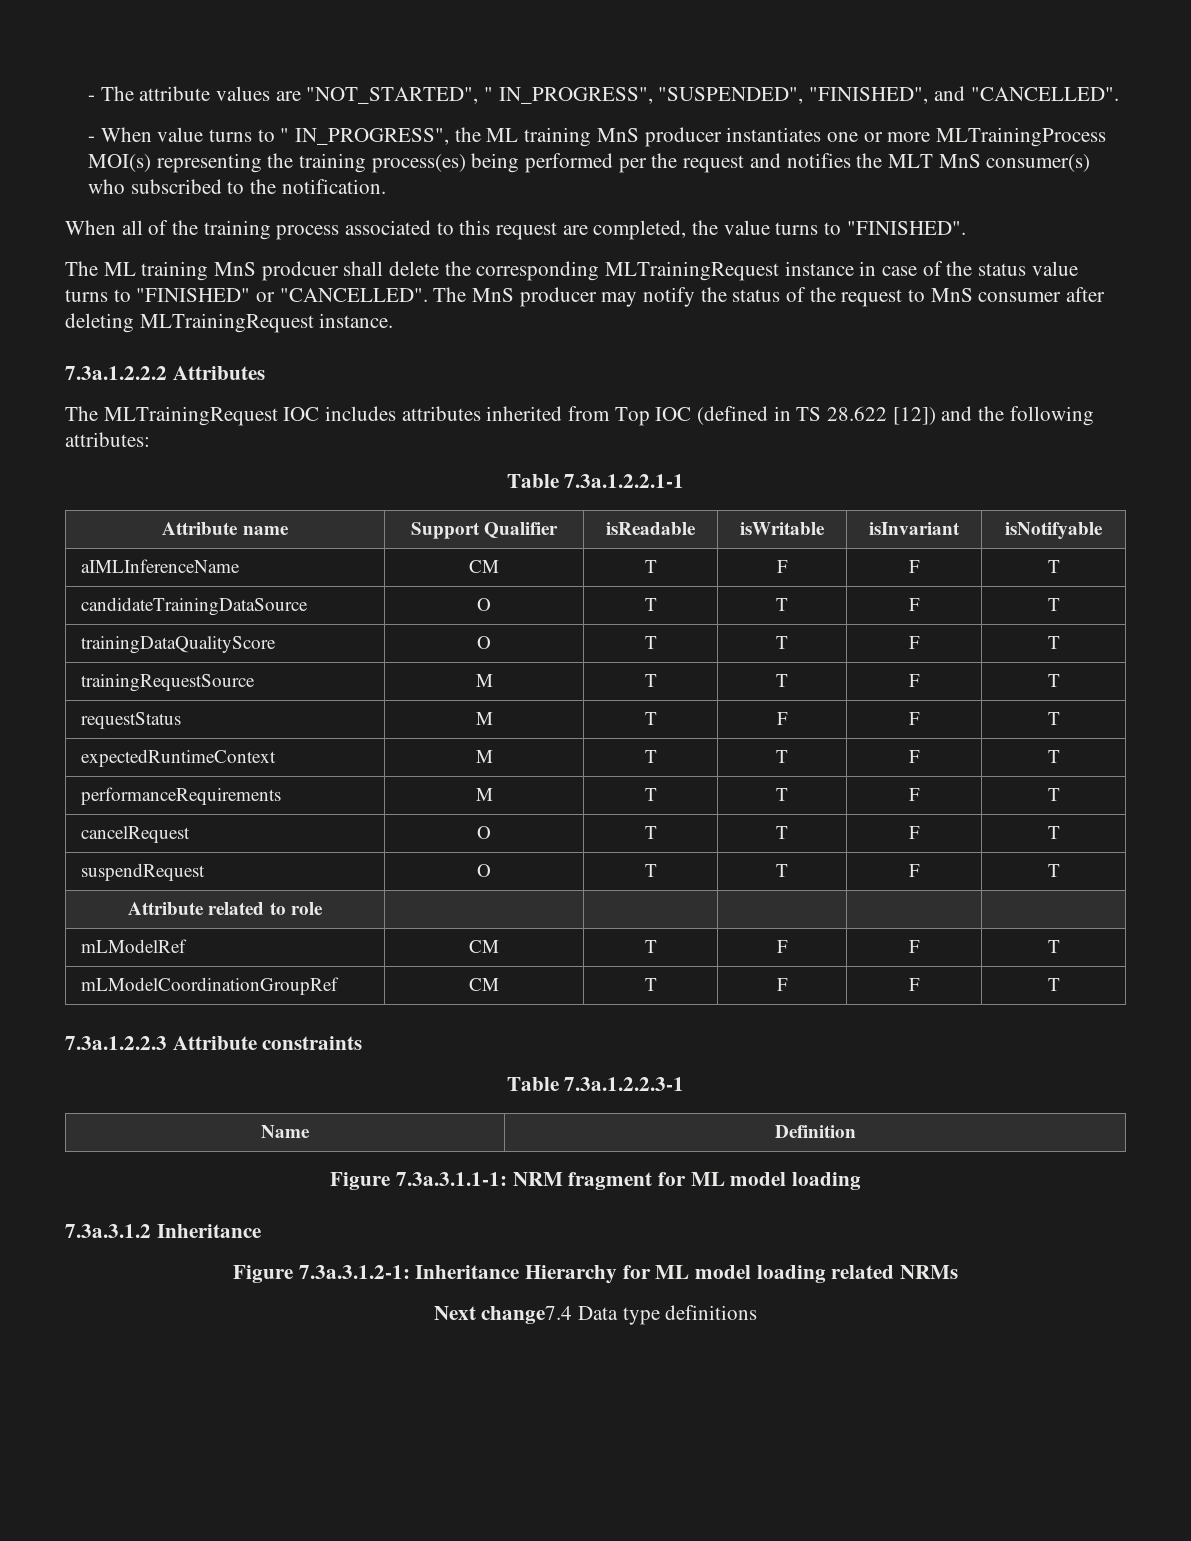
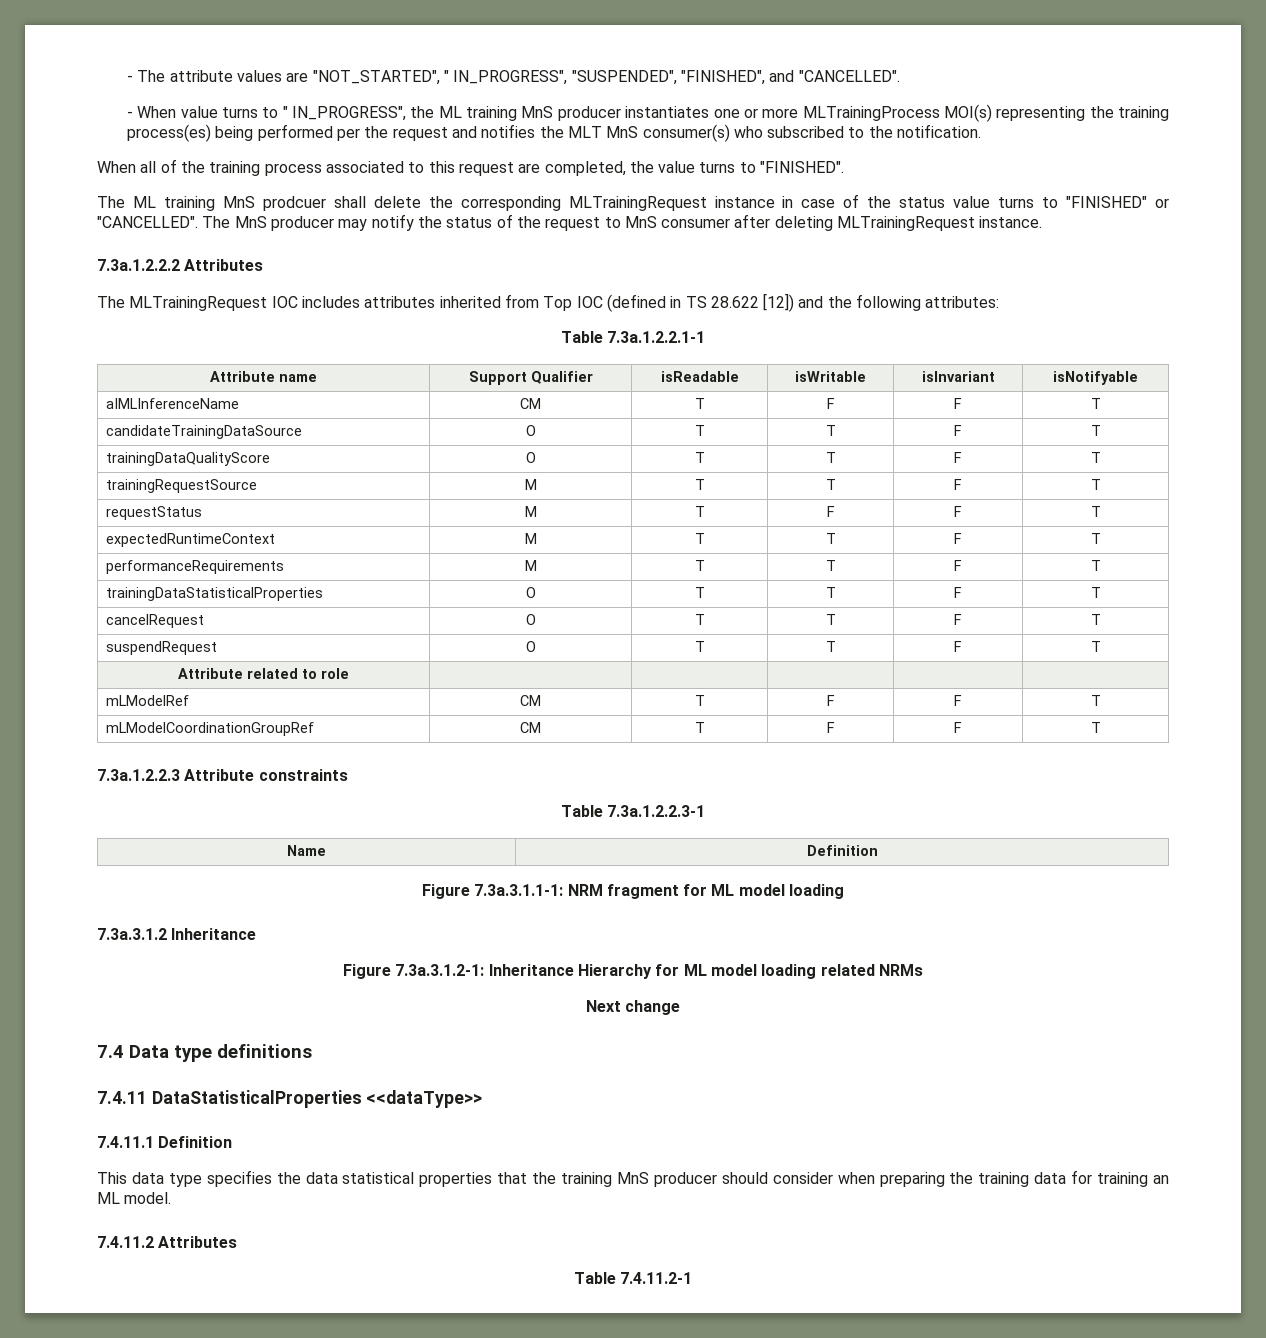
(1060, 794) none -> [105,587,323,601] [525,587,536,598] [694,587,705,598] [825,587,836,598] [954,587,962,598] [1090,587,1101,598] // trainingDataStatisticalProperties | O | T | T | F | T
[481,1306,573,1324] change7.4 -> [625,1000,681,1015] [97,1045,124,1058] change // 7.4
(758, 1312) none -> [97,1090,483,1108] [97,1136,233,1148] [97,1170,1169,1187] [97,1192,172,1204] [97,1236,238,1248] [573,1272,693,1284] // 7.4.11 DataStatisticalProperties <<dataType>> // 7.4.11.1 Definition // This data type specifies the data statistical properties that the training MnS producer should consider when preparing the training data for training an ML model. // 7.4.11.2 Attributes // Table 7.4.11.2-1

